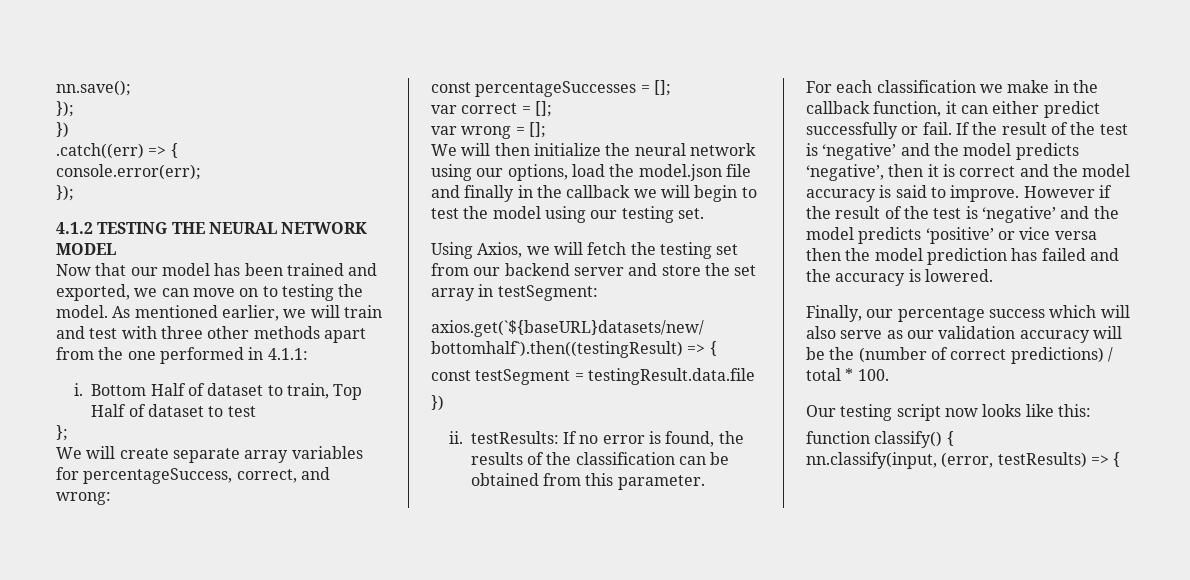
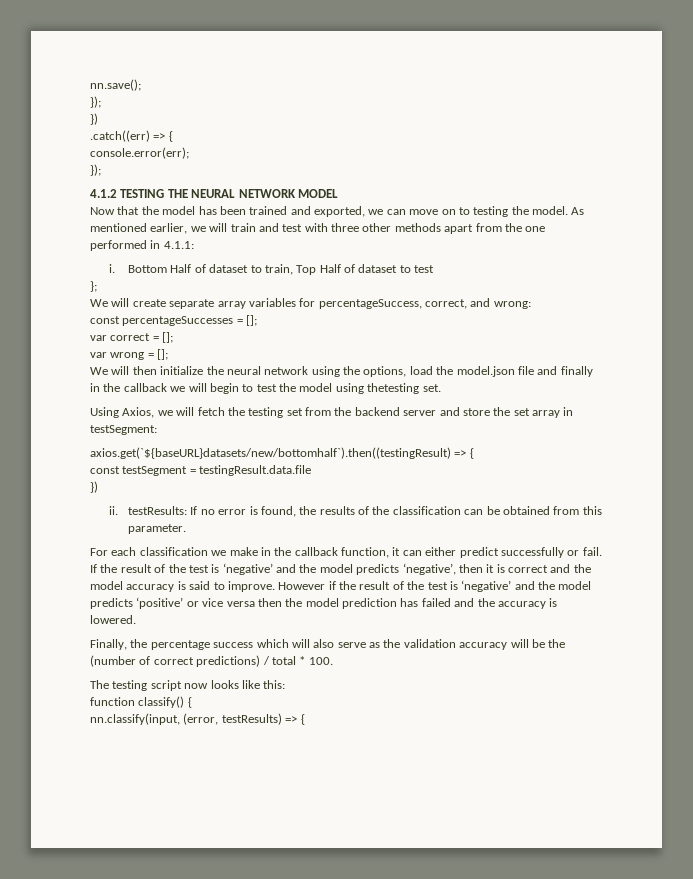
[130,267,158,276] our -> [141,206,159,215] the
[476,168,504,177] our -> [343,366,360,375] the
[590,206,674,223] our testing -> [367,383,420,394] thetesting
[473,267,501,276] our -> [334,407,352,416] the
[866,309,894,318] our -> [130,639,148,648] the
[906,330,934,339] our -> [383,639,401,648] the
[806,405,836,417] Our -> [90,680,109,689] The

